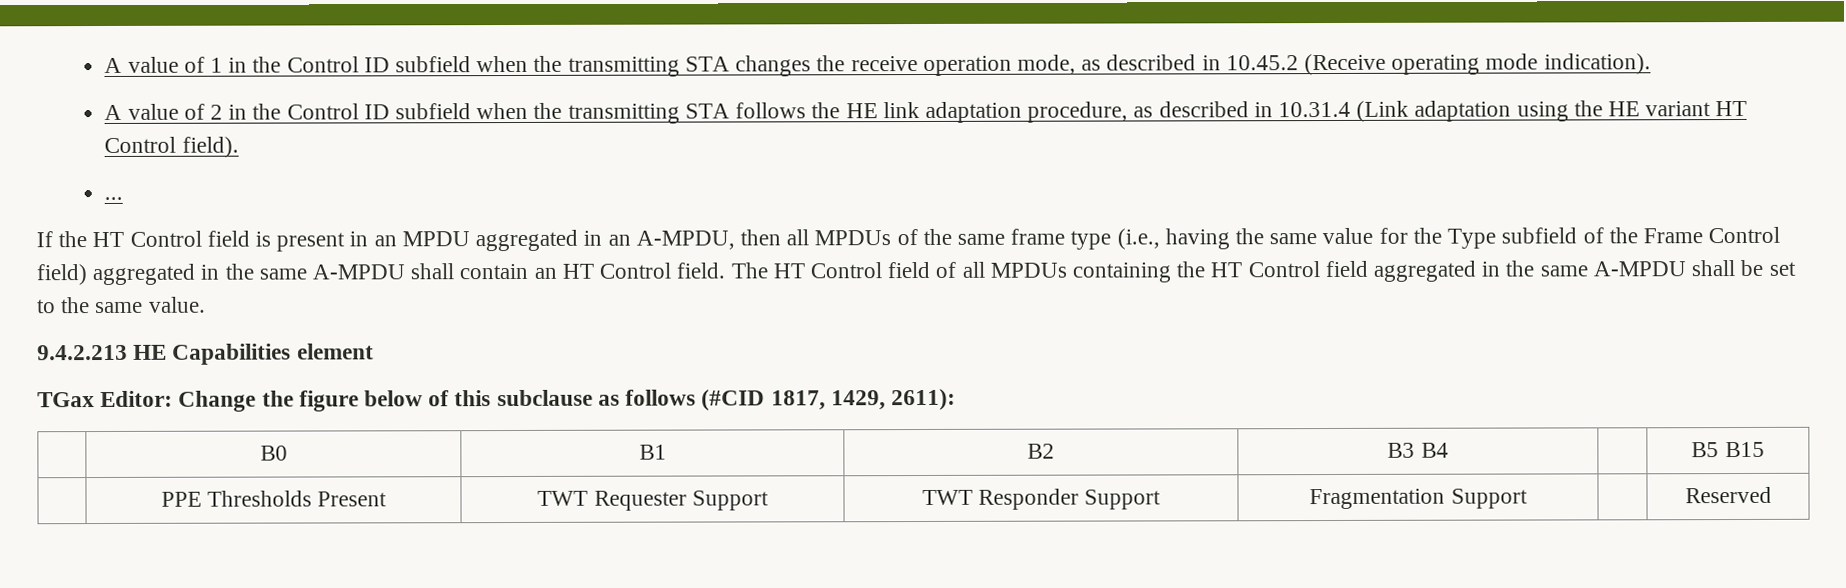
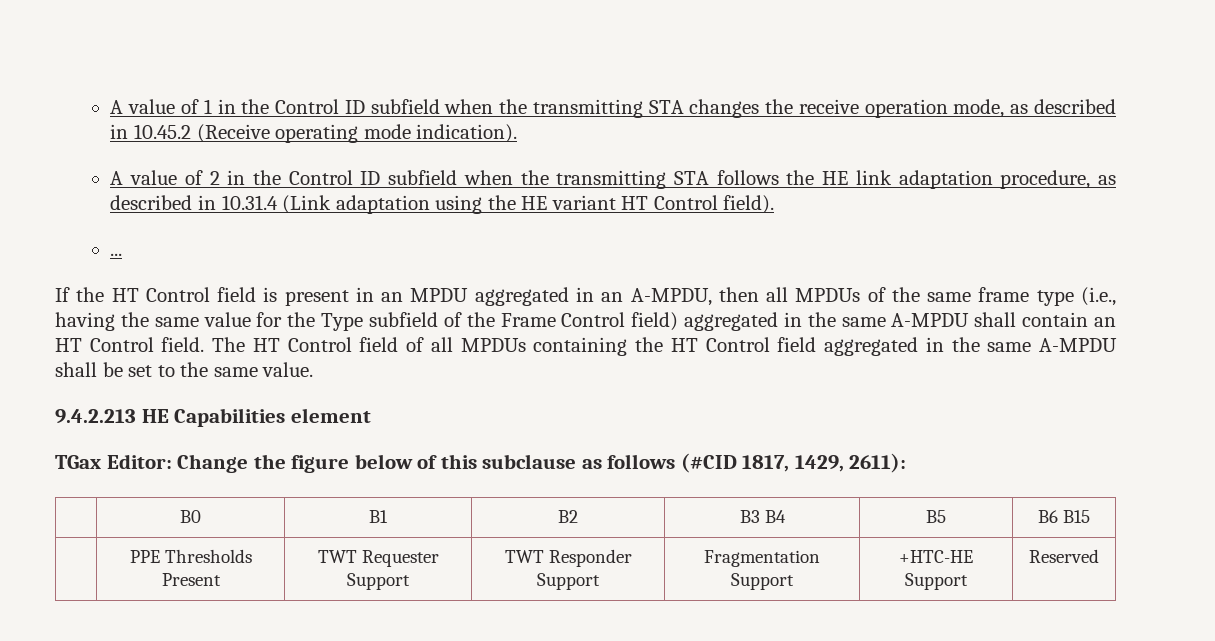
[1691,442,1720,458] | B5 -> [926,510,946,523] [1038,510,1059,523] B5 | B6
(1528, 498) none -> [899,550,973,563] [905,573,968,590] +HTC-HE Support

